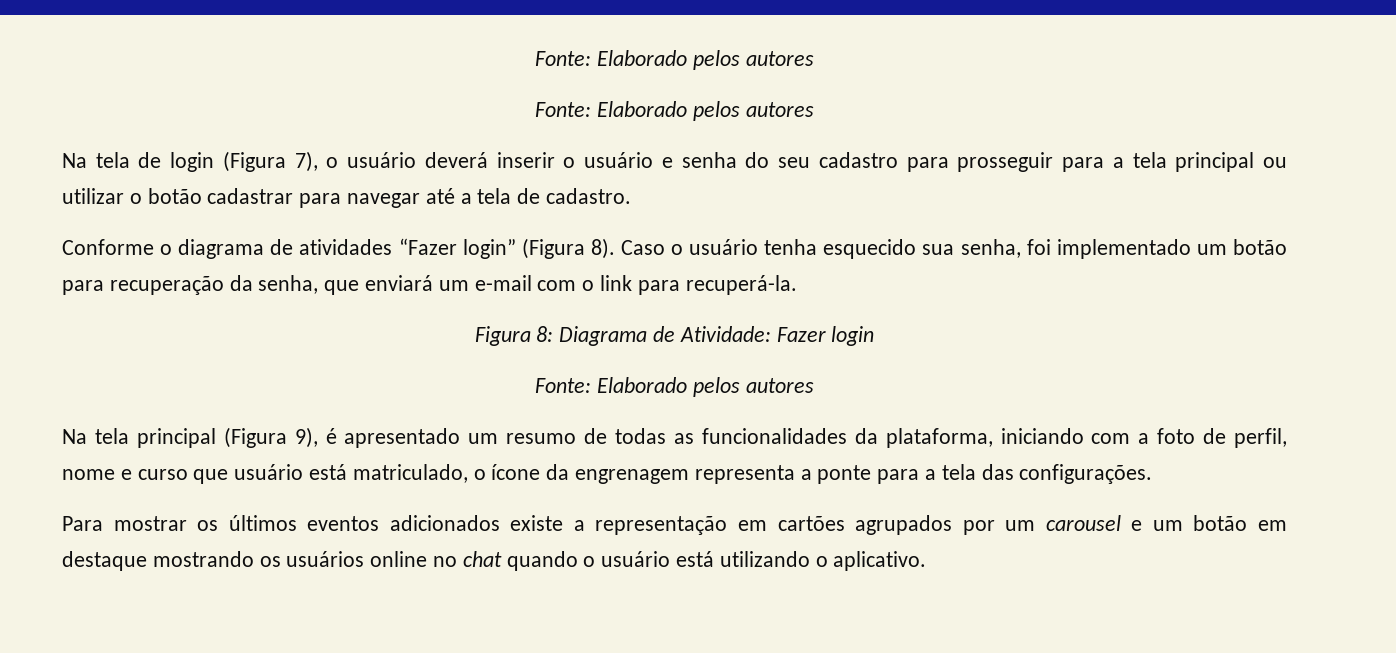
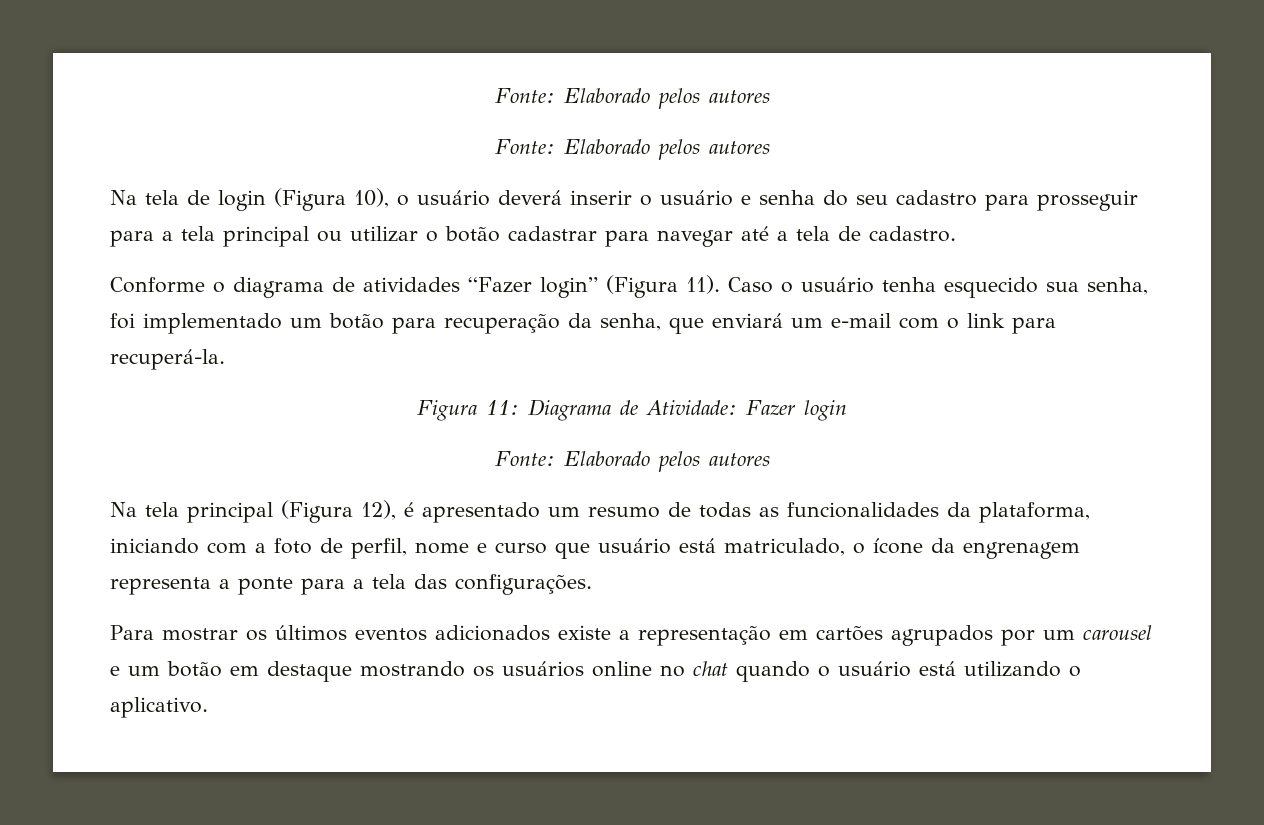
[294,151,318,172] 7), -> [354,188,389,208] 10),
[590,238,615,259] 8). -> [686,275,720,294] 11).
[536,326,554,342] 8: -> [486,400,519,415] 11:
[294,427,318,448] 9), -> [361,500,396,520] 12),

